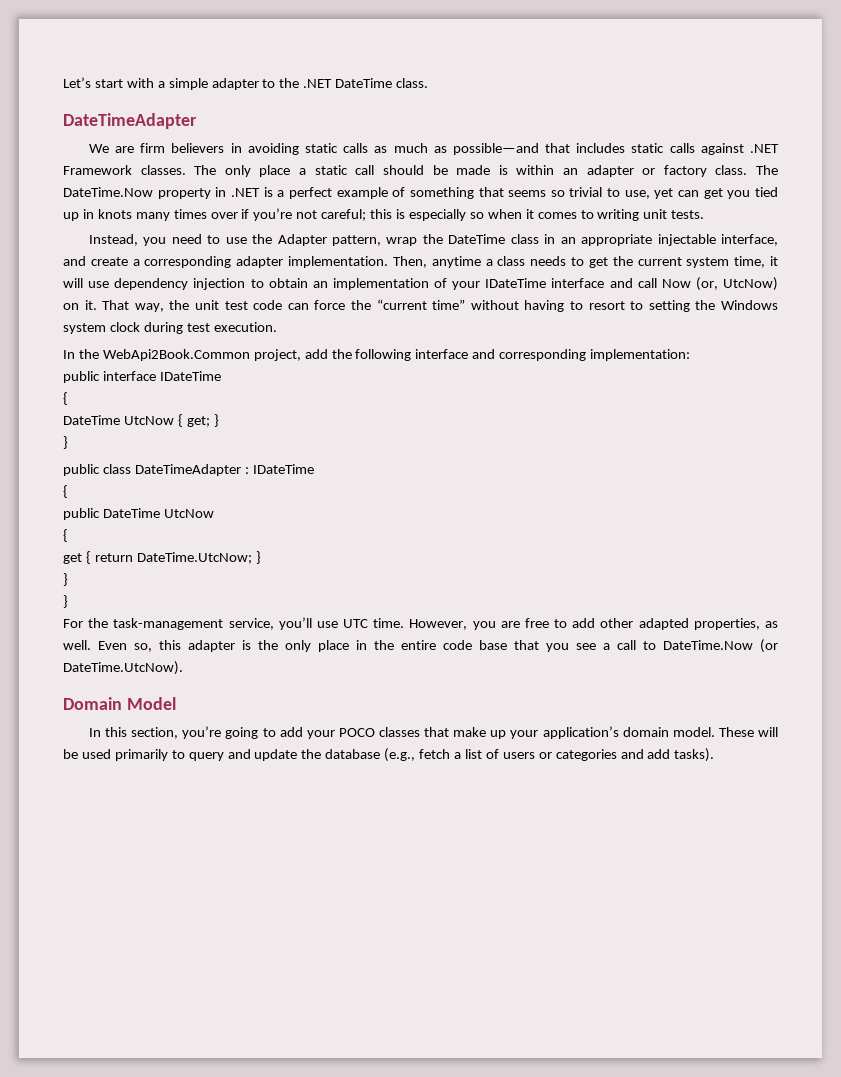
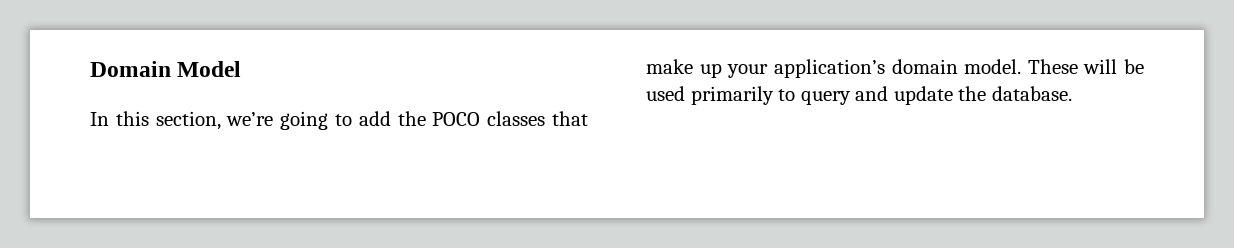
[63,77,429,90] [63,113,197,129] [88,143,780,155] [63,165,778,177] [63,187,778,199] [63,208,705,221] [88,234,778,246] [63,256,779,268] [63,277,778,291] [63,299,779,312] [63,322,277,334] [63,349,691,361] [63,371,221,383] [63,392,68,405] [63,414,219,427] [63,436,68,449] [63,464,314,476] [63,485,68,498] [63,508,214,520] [63,529,68,542] [63,551,261,564] [63,573,68,586] [63,595,68,608] [63,617,778,630] [63,639,778,653] [63,661,183,675] Let’s start with a simple adapter to the .NET DateTime class. // DateTimeAdapter // We are firm believers in avoiding static calls as much as possible—and that includes static calls against .NET Framework classes. The only place a static call should be made is within an adapter or factory class. The DateTime.Now property in .NET is a perfect example of something that seems so trivial to use, yet can get you tied up in knots many times over if you’re not careful; this is especially so when it comes to writing unit tests. // Instead, you need to use the Adapter pattern, wrap the DateTime class in an appropriate injectable interface, and create a corresponding adapter implementation. Then, anytime a class needs to get the current system time, it will use dependency injection to obtain an implementation of your IDateTime interface and call Now (or, UtcNow) on it. That way, the unit test code can force the “current time” without having to resort to setting the Windows system clock during test execution. // In the WebApi2Book.Common project, add the following interface and corresponding implementation: // public interface IDateTime // { // DateTime UtcNow { get; } // } // public class DateTimeAdapter : IDateTime // { // public DateTime UtcNow // { // get { return DateTime.UtcNow; } // } // } // For the task-management service, you’ll use UTC time. However, you are free to add other adapted properties, as well. Even so, this adapter is the only place in the entire code base that you see a call to DateTime.Now (or DateTime.UtcNow). // -> (90, 69) none
[182,726,222,739] you’re -> [226,112,274,126] we’re
[306,730,335,739] your -> [397,111,426,126] the
[325,748,715,762] database (e.g., fetch a list of users or categories and add tasks). -> [991,86,1072,101] database.

